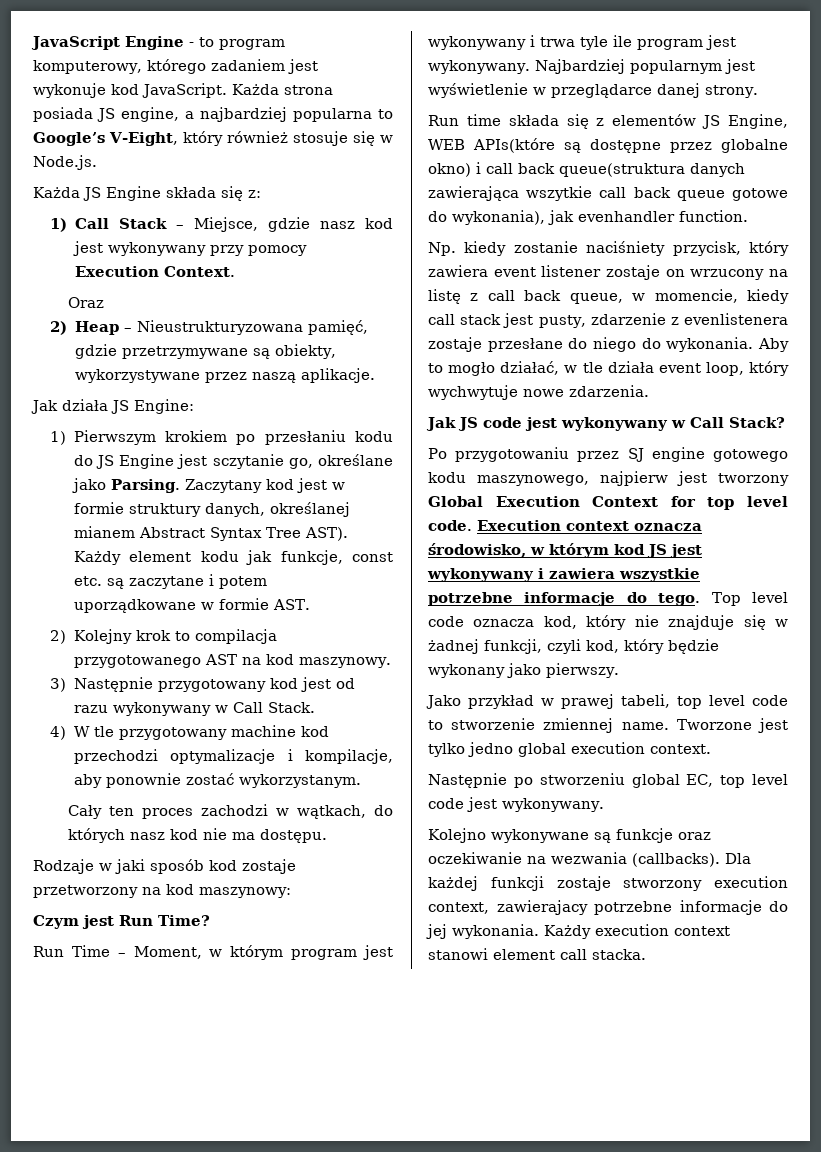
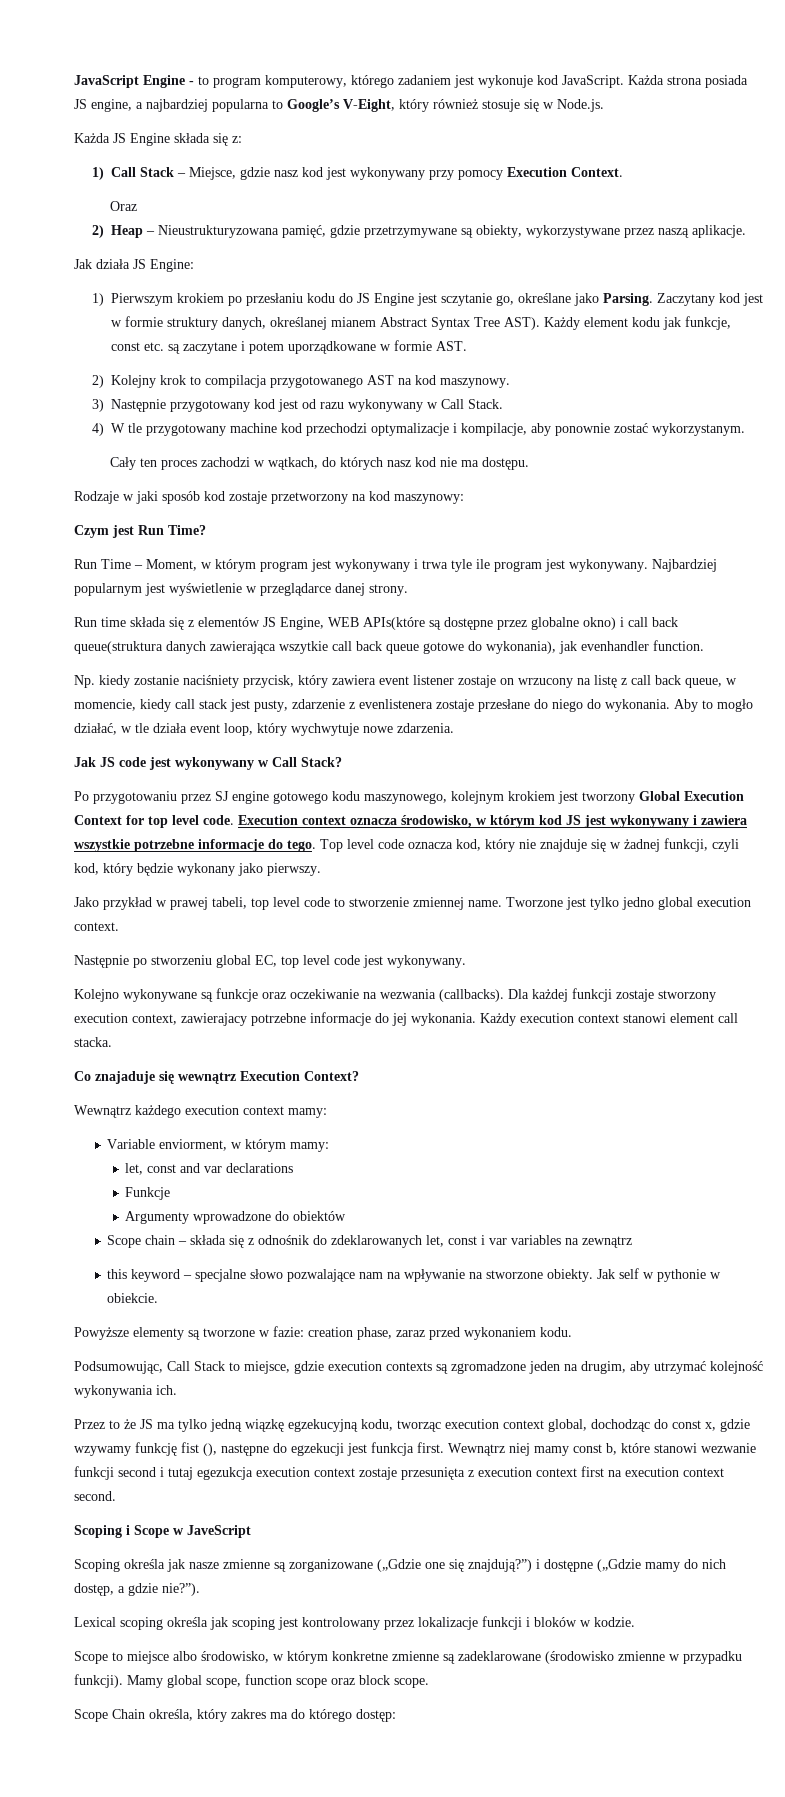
[600,471,668,486] najpierw -> [451,791,555,804] kolejnym krokiem
(646, 954) none -> [74,1071,359,1084] [74,1105,327,1118] [107,1139,330,1152] [125,1163,294,1175] [125,1187,171,1200] [125,1211,347,1224] [107,1235,633,1248] [107,1268,722,1282] [107,1293,159,1303] [74,1326,572,1340] [74,1361,763,1374] [74,1385,177,1398] [74,1419,750,1432] [74,1442,756,1456] [74,1466,724,1480] [74,1491,116,1501] [74,1525,251,1538] [74,1559,726,1572] [74,1583,200,1596] [74,1616,635,1630] [74,1651,742,1664] [74,1674,429,1688] [74,1709,396,1722] // Co znajaduje się wewnątrz Execution Context? // Wewnątrz każdego execution context mamy: // Variable enviorment, w którym mamy: // let, const and var declarations // Funkcje // Argumenty wprowadzone do obiektów // Scope chain – składa się z odnośnik do zdeklarowanych let, const i var variables na zewnątrz // this keyword – specjalne słowo pozwalające nam na wpływanie na stworzone obiekty. Jak self w pythonie w obiekcie. // Powyższe elementy są tworzone w fazie: creation phase, zaraz przed wykonaniem kodu. // Podsumowując, Call Stack to miejsce, gdzie execution contexts są zgromadzone jeden na drugim, aby utrzymać kolejność wykonywania ich. // Przez to że JS ma tylko jedną wiązkę egzekucyjną kodu, tworząc execution context global, dochodząc do const x, gdzie wzywamy funkcję fist (), następne do egzekucji jest funkcja first. Wewnątrz niej mamy const b, które stanowi wezwanie funkcji second i tutaj egezukcja execution context zostaje przesunięta z execution context first na execution context second. // Scoping i Scope w JaveScript // Scoping określa jak nasze zmienne są zorganizowane („Gdzie one się znajdują?”) i dostępne („Gdzie mamy do nich dostęp, a gdzie nie?”). // Lexical scoping określa jak scoping jest kontrolowany przez lokalizacje funkcji i bloków w kodzie. // Scope to miejsce albo środowisko, w którym konkretne zmienne są zadeklarowane (środowisko zmienne w przypadku funkcji). Mamy global scope, function scope oraz block scope. // Scope Chain określa, który zakres ma do którego dostęp:

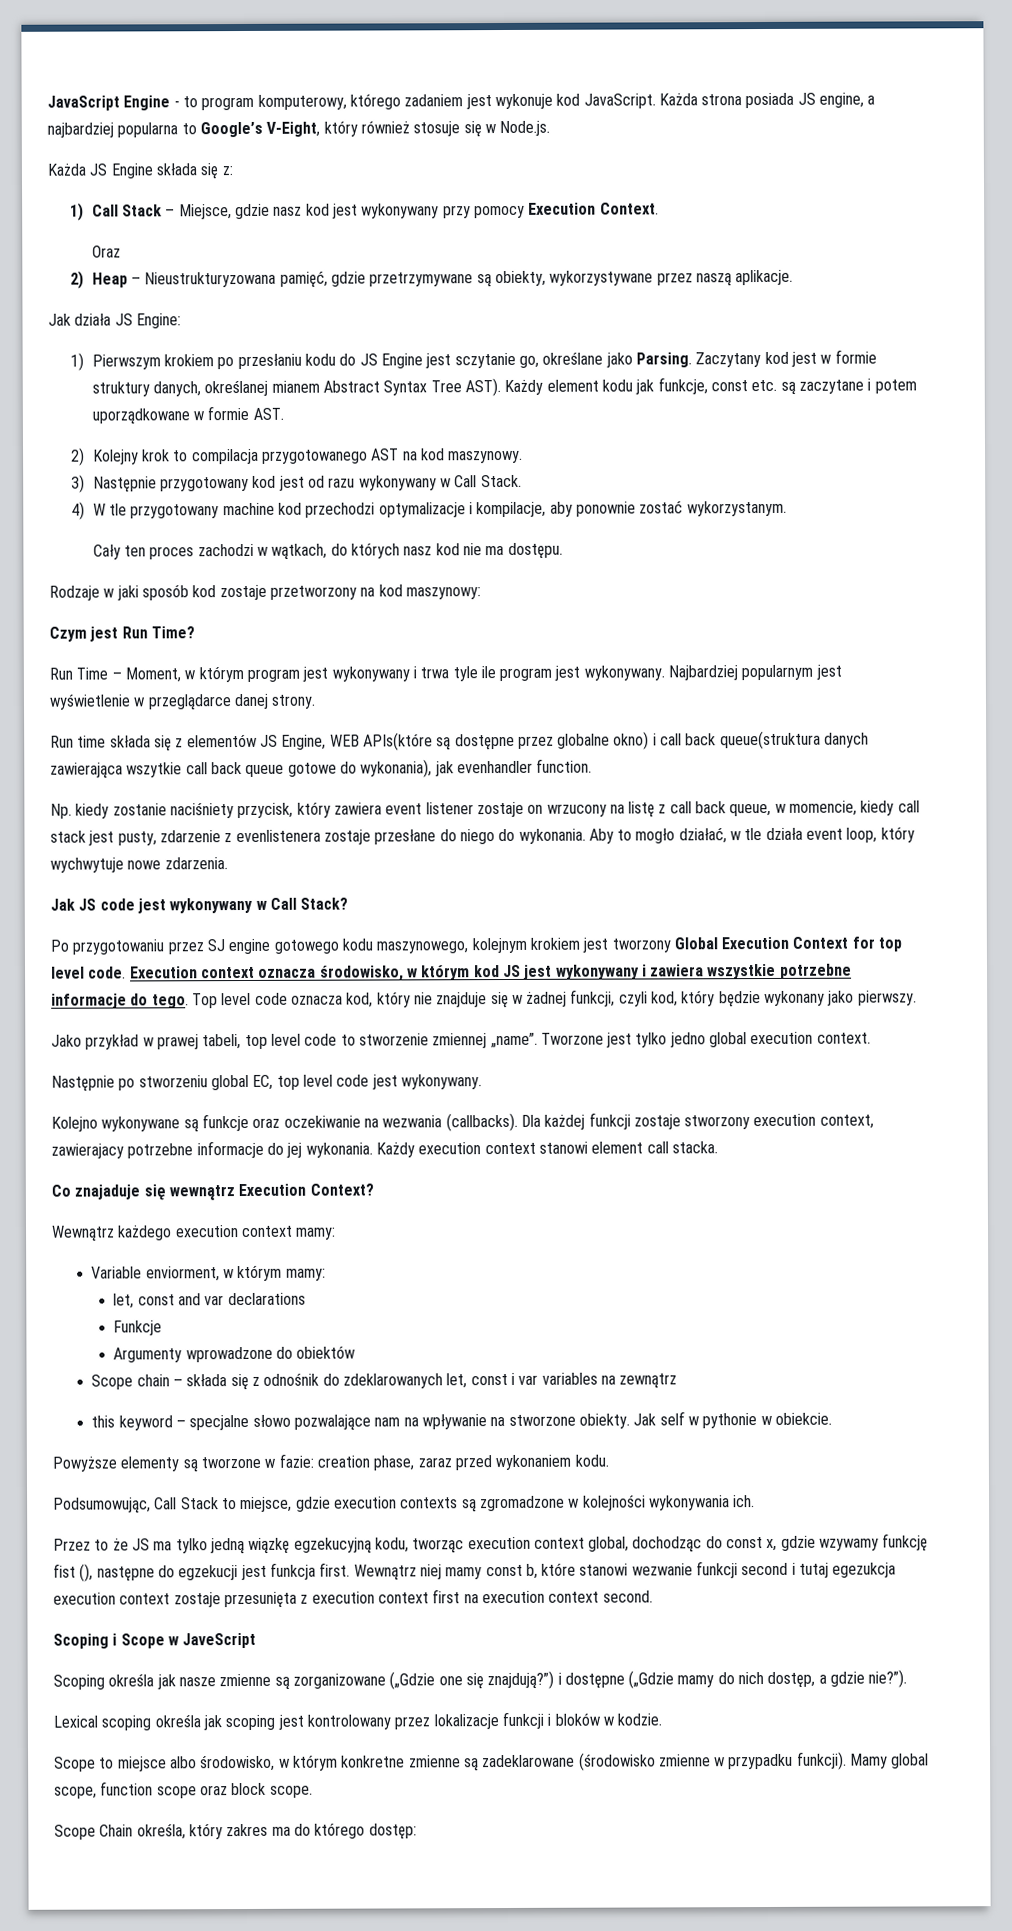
[468,900,502,907] name. -> [490,1032,538,1049] „name”.
[529,1361,763,1374] jeden na drugim, aby utrzymać kolejność -> [568,1494,646,1511] w kolejności

